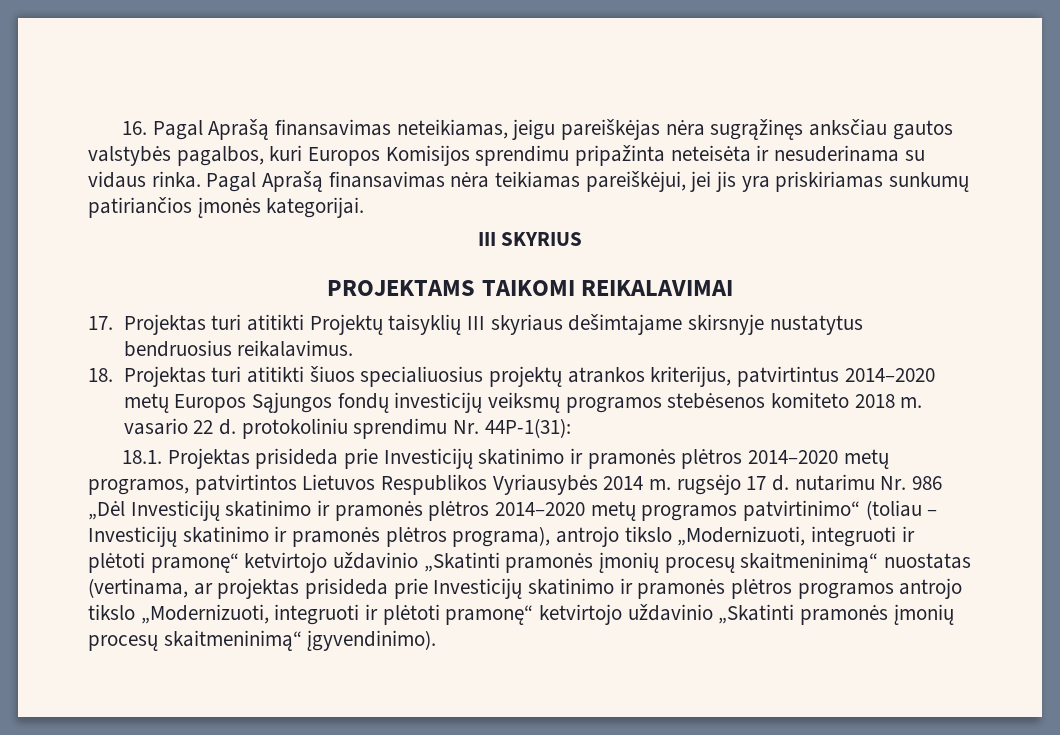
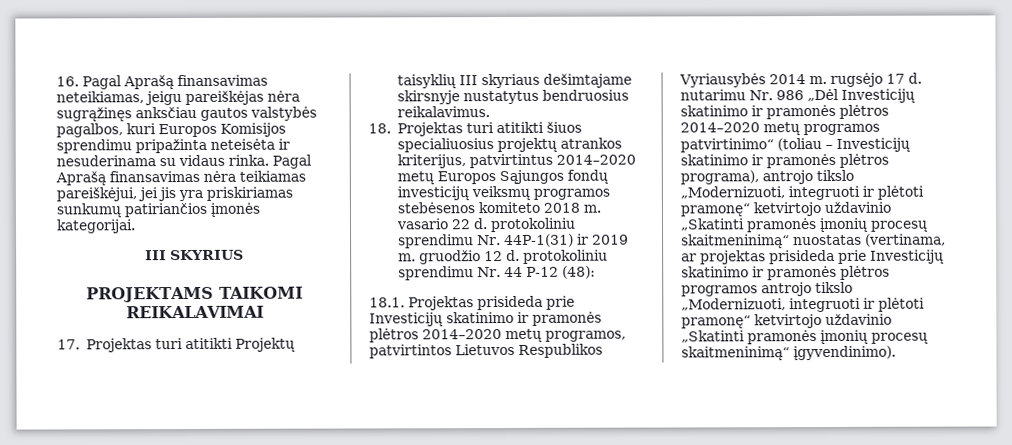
[484,418,571,438] 44P-1(31): -> [503,233,629,248] [397,249,608,265] [397,265,596,281] 44P-1(31) ir 2019 m. gruodžio 12 d. protokoliniu sprendimu Nr. 44 P-12 (48):

